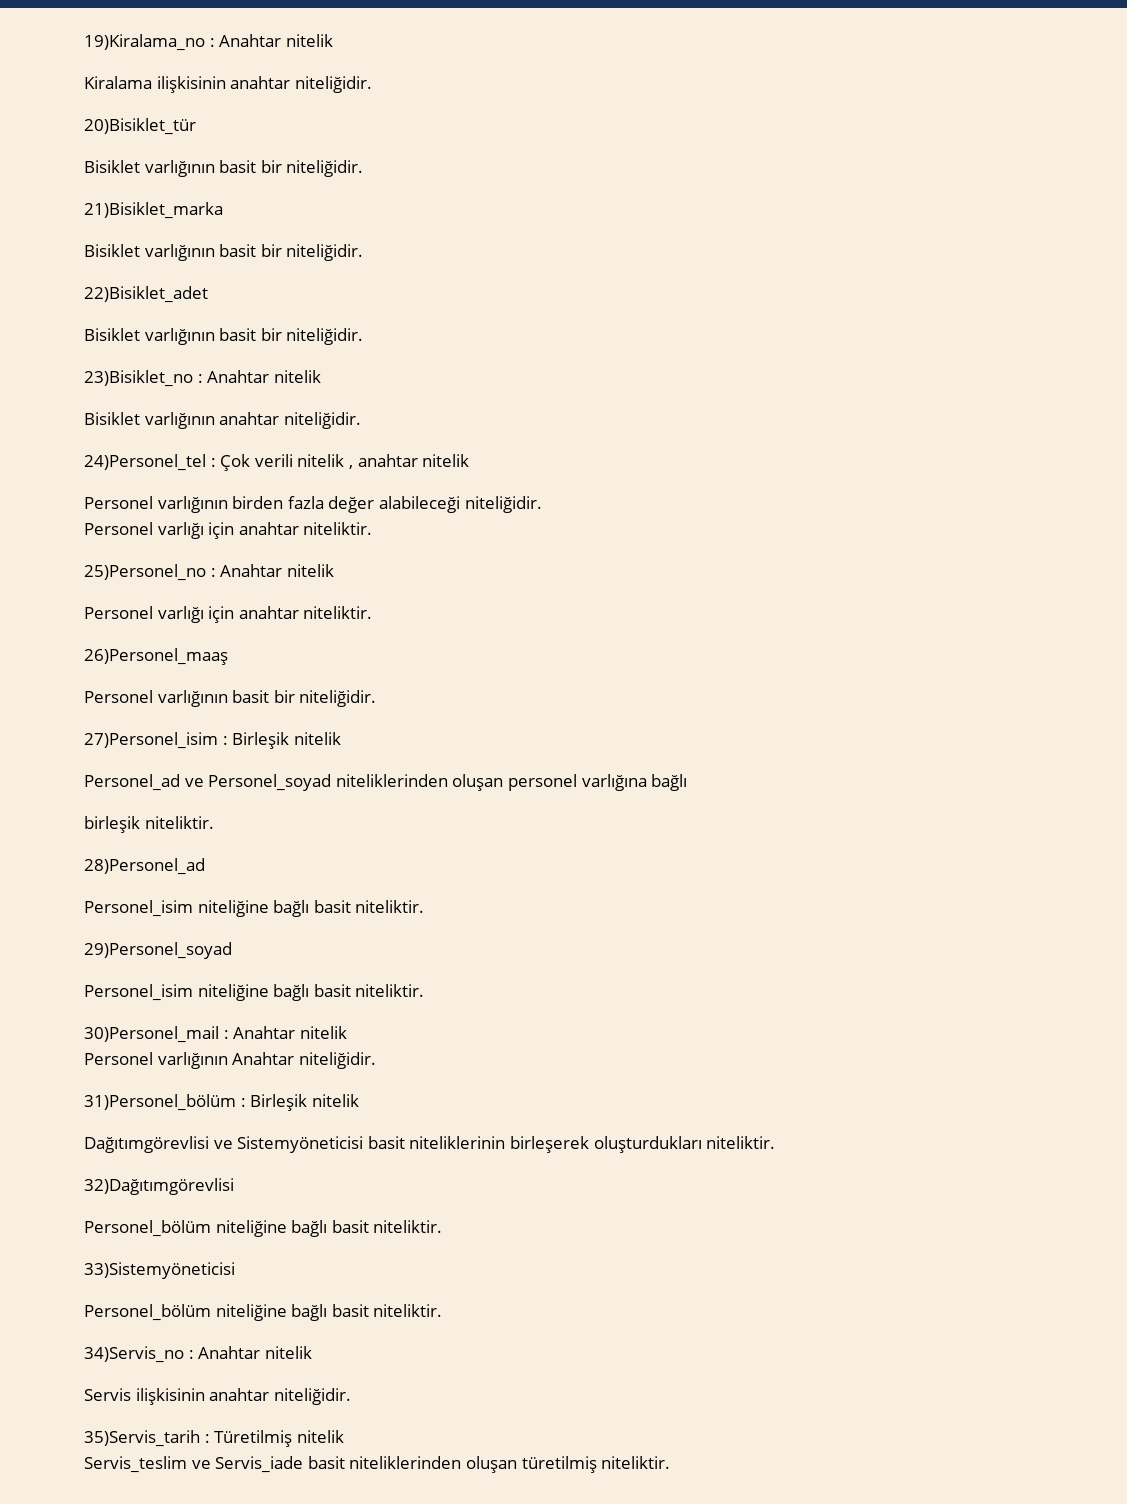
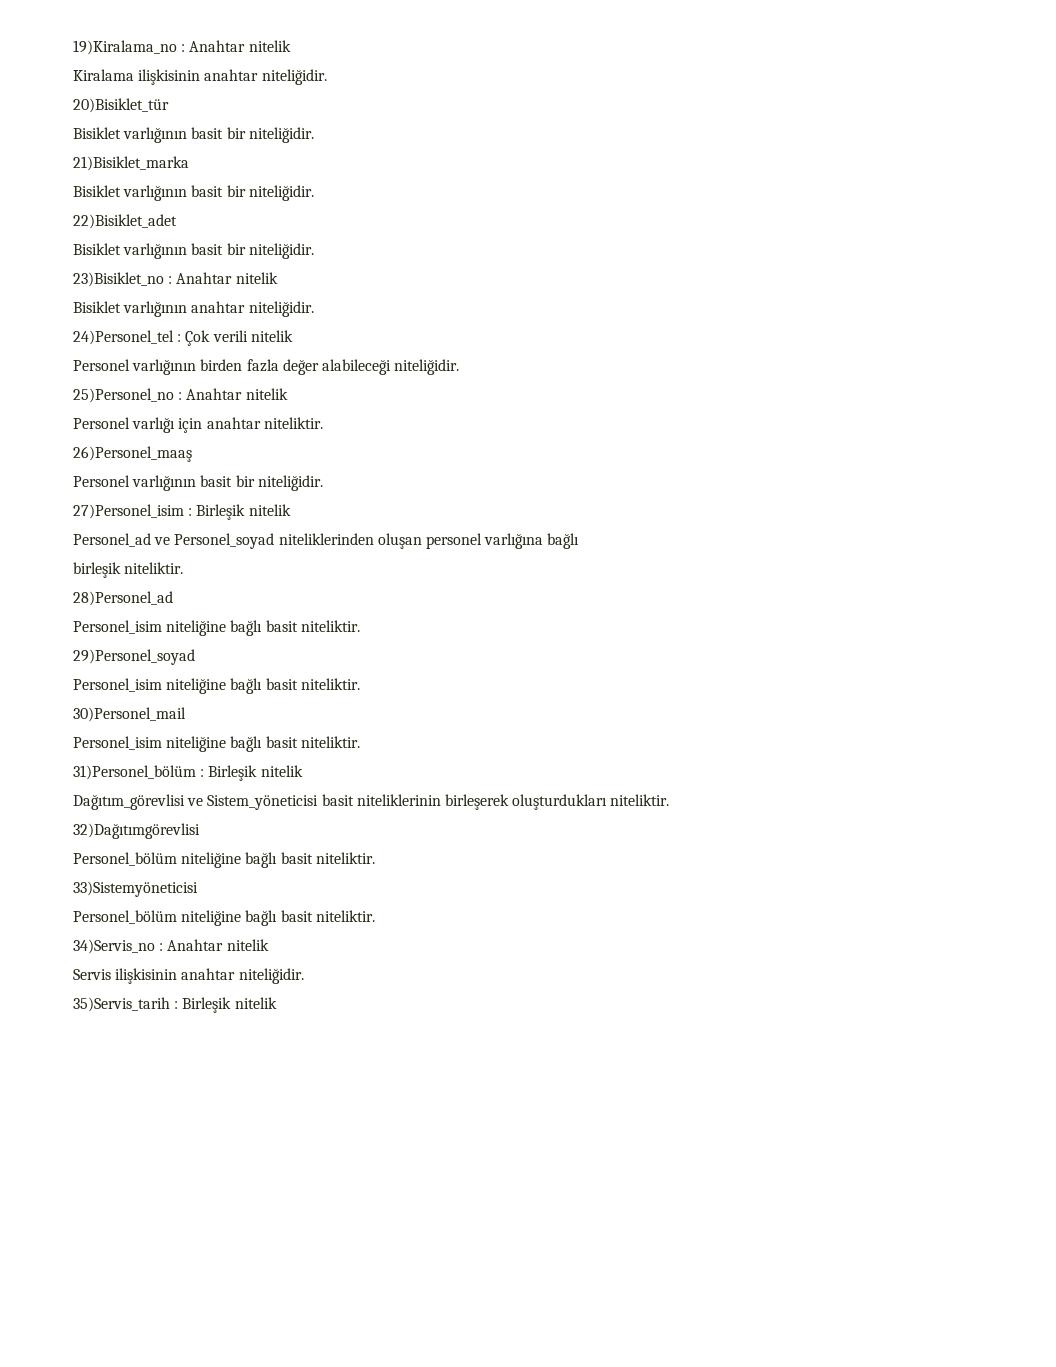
[348,454,470,469] , anahtar nitelik -> (293, 336) none
[84,522,373,539] // Personel varlığı için anahtar niteliktir. -> (460, 367) none
[223,1026,347,1039] [84,1052,376,1069] : Anahtar nitelik // Personel varlığının Anahtar niteliğidir. -> [73,736,360,752] // Personel_isim niteliğine bağlı basit niteliktir.
[84,1136,364,1153] Dağıtımgörevlisi ve Sistemyöneticisi -> [73,794,319,810] Dağıtım_görevlisi ve Sistem_yöneticisi
[214,1430,344,1447] [84,1456,671,1473] Türetilmiş nitelik // Servis_teslim ve Servis_iade basit niteliklerinden oluşan türetilmiş niteliktir. -> [182,997,277,1013] Birleşik nitelik

